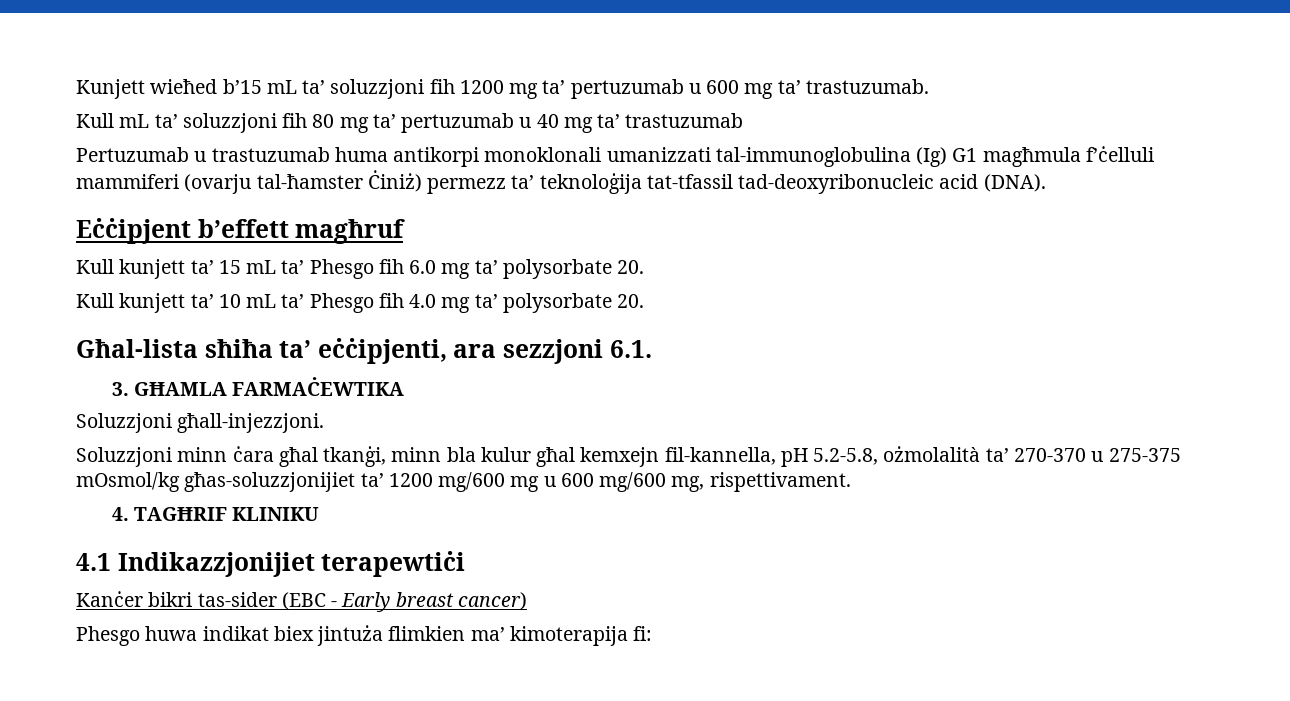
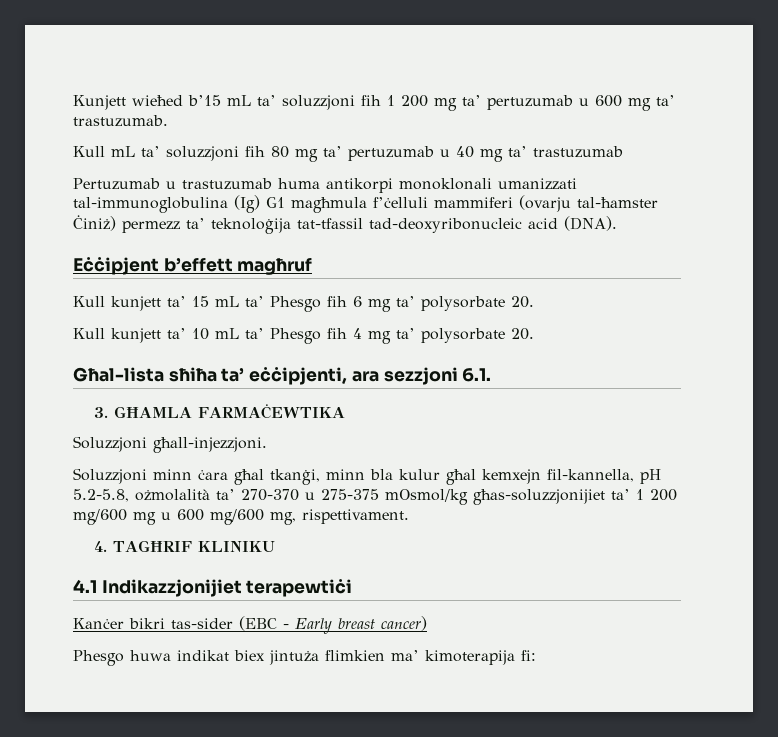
[459,80,504,94] 1200 -> [387,95,428,107] 1 200
[409,260,437,274] 6.0 -> [353,296,362,307] 6
[409,294,437,308] 4.0 -> [353,328,362,339] 4
[388,473,433,487] 1200 -> [636,489,677,501] 1 200

